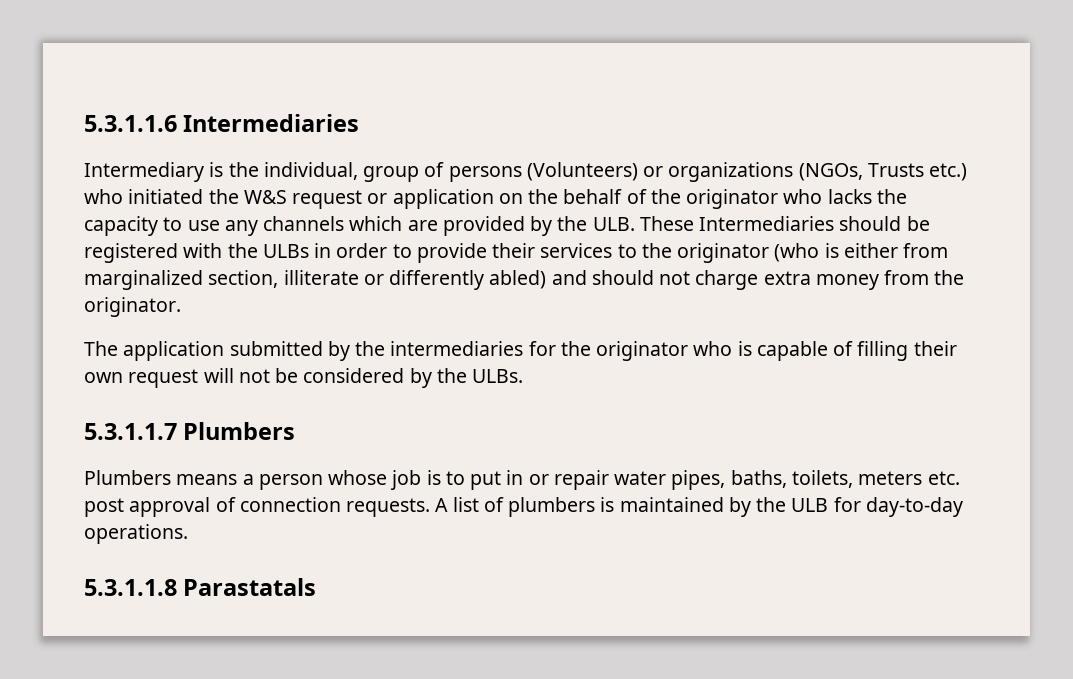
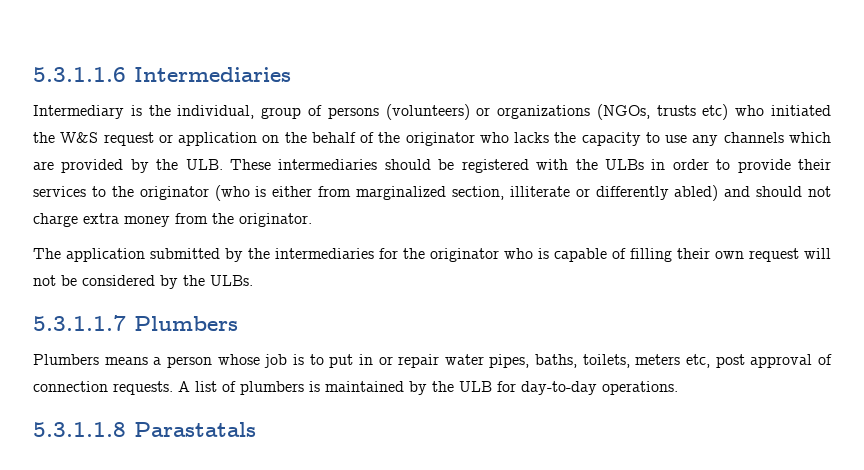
[526,162,638,181] (Volunteers) -> [385,104,470,120] (volunteers)
[867,163,968,181] Trusts etc.) -> [656,104,729,120] trusts etc)
[699,216,835,231] Intermediaries -> [278,159,378,170] intermediaries
[927,471,960,485] etc. -> [686,354,711,368] etc,

